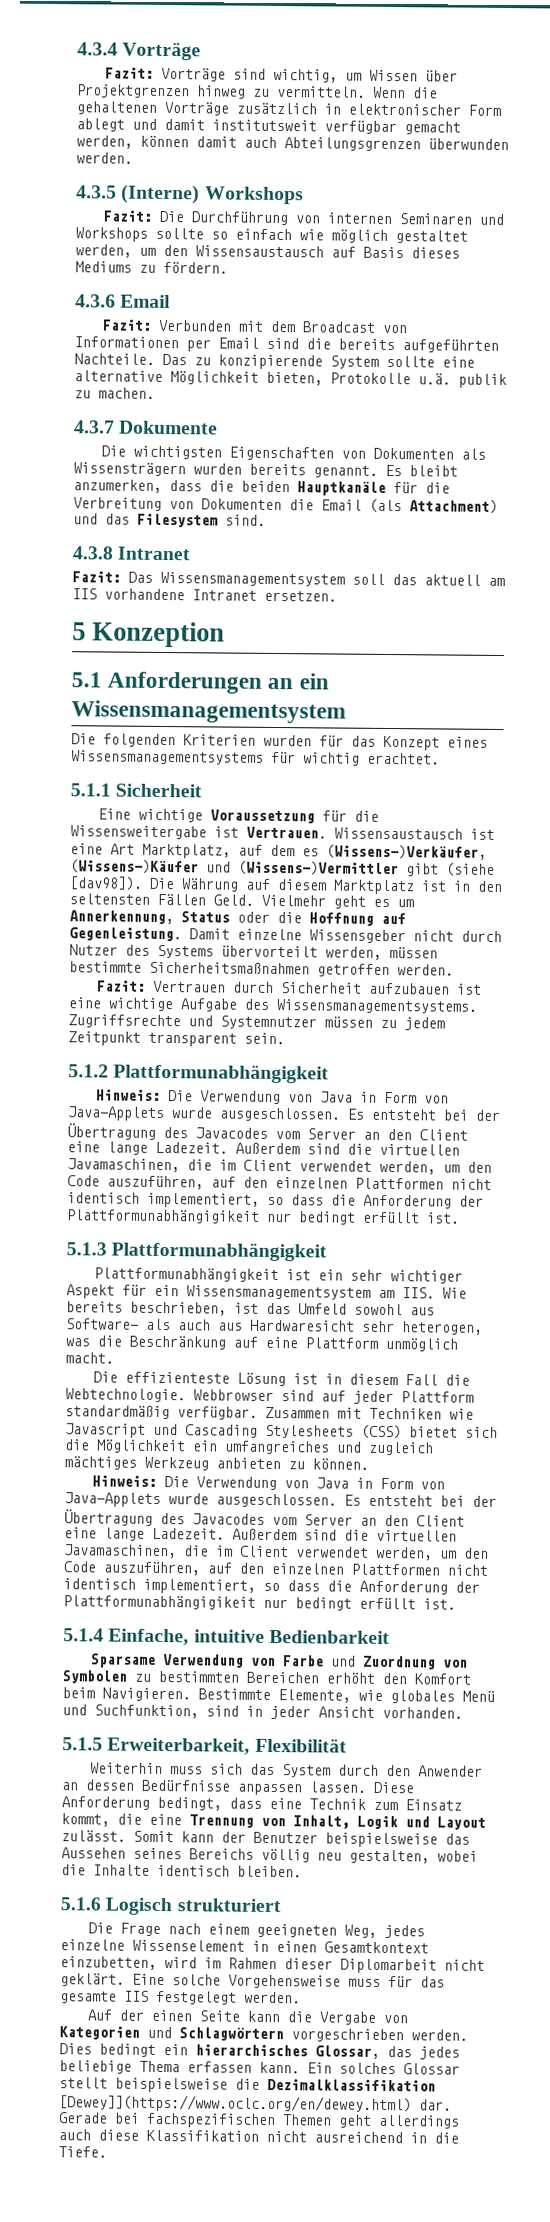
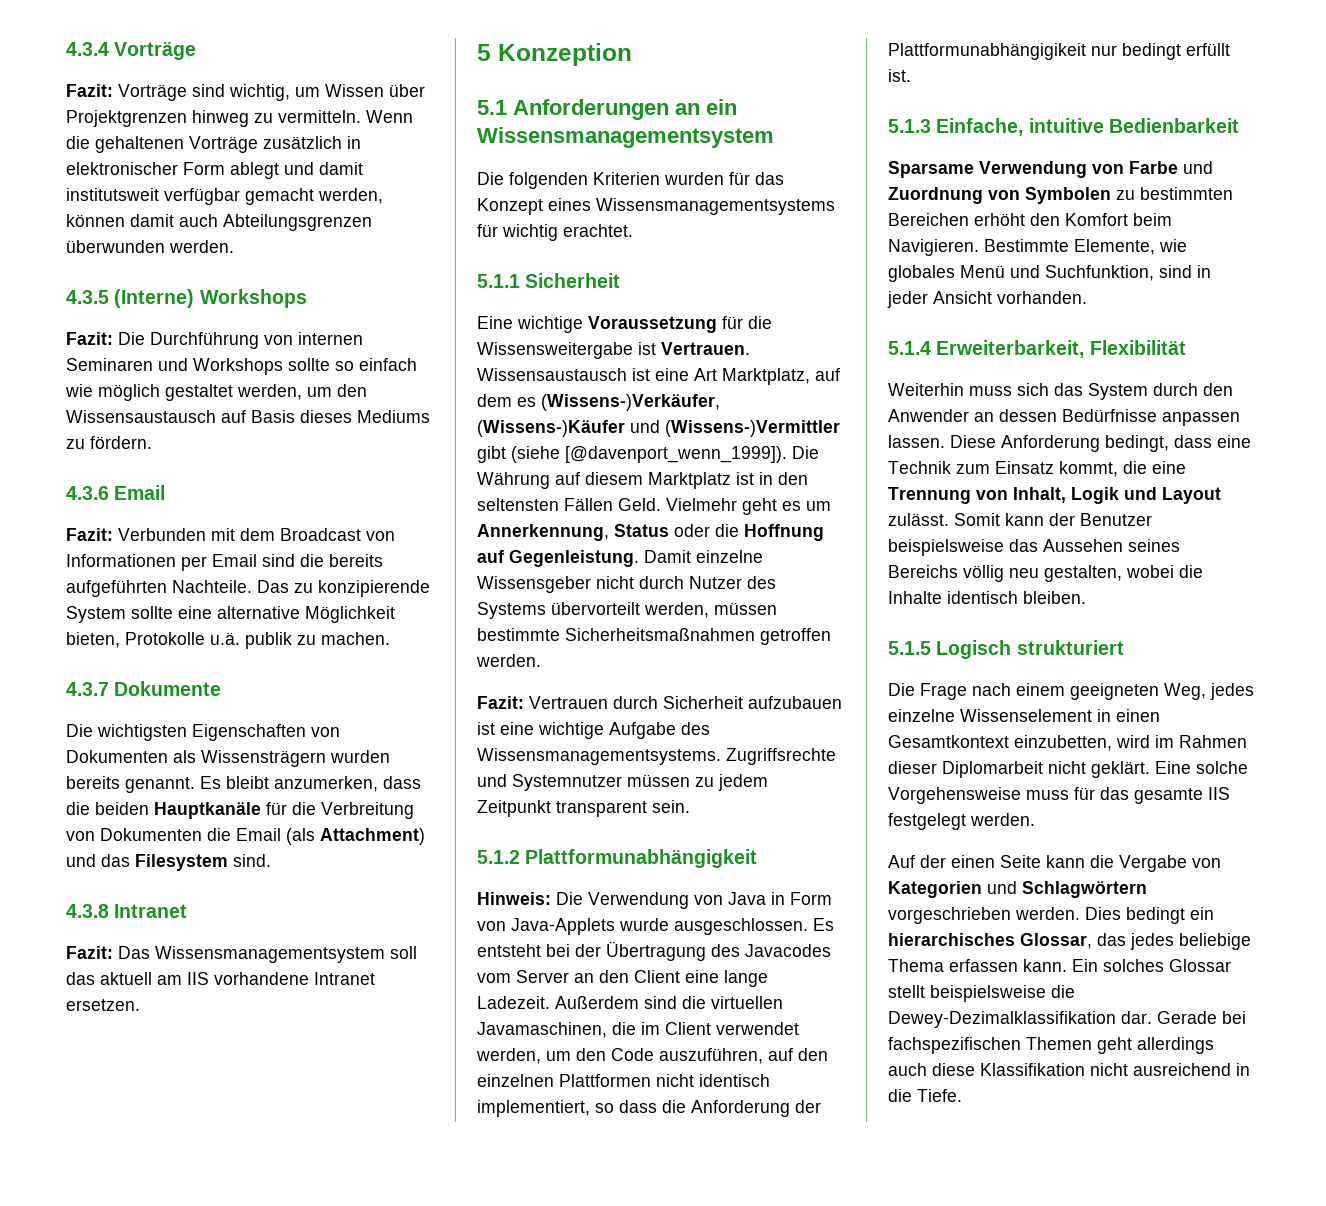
[69,876,143,891] [dav98]). -> [565,446,787,463] [@davenport_wenn_1999]).
[111,1241,328,1262] [93,1267,463,1284] [66,1284,467,1300] [66,1301,435,1316] [66,1318,483,1335] [65,1335,458,1352] [65,1352,114,1364] [92,1371,470,1387] [65,1388,474,1405] [65,1405,474,1420] [65,1423,498,1440] [64,1439,434,1456] [64,1456,369,1471] [91,1475,445,1491] [64,1492,497,1508] [64,1509,465,1527] [64,1527,457,1542] [64,1544,489,1561] [63,1561,488,1576] [63,1578,480,1595] [63,1595,456,1611] [63,1628,104,1642] Plattformunabhängigkeit // Plattformunabhängigkeit ist ein sehr wichtiger Aspekt für ein Wissensmanagementsystem am IIS. Wie bereits beschrieben, ist das Umfeld sowohl aus Software- als auch aus Hardwaresicht sehr heterogen, was die Beschränkung auf eine Plattform unmöglich macht. // Die effizienteste Lösung ist in diesem Fall die Webtechnologie. Webbrowser sind auf jeder Plattform standardmäßig verfügbar. Zusammen mit Techniken wie Javascript und Cascading Stylesheets (CSS) bietet sich die Möglichkeit ein umfangreiches und zugleich mächtiges Werkzeug anbieten zu können. // Hinweis: Die Verwendung von Java in Form von Java-Applets wurde ausgeschlossen. Es entsteht bei der Übertragung des Javacodes vom Server an den Client eine lange Ladezeit. Außerdem sind die virtuellen Javamaschinen, die im Client verwendet werden, um den Code auszuführen, auf den einzelnen Plattformen nicht identisch implementiert, so dass die Anforderung der Plattformunabhängigikeit nur bedingt erfüllt ist. // 5.1.4 -> (931, 126) none
[62,1737,103,1751] 5.1.5 -> [888,341,931,355] 5.1.4
[60,1897,101,1911] 5.1.6 -> [888,641,931,655] 5.1.5
[267,2078,436,2092] [59,2094,412,2114] Dezimalklassifikation [Dewey]](https://www.oclc.org/en/dewey.html) -> [888,1011,1116,1028] Dewey-Dezimalklassifikation

